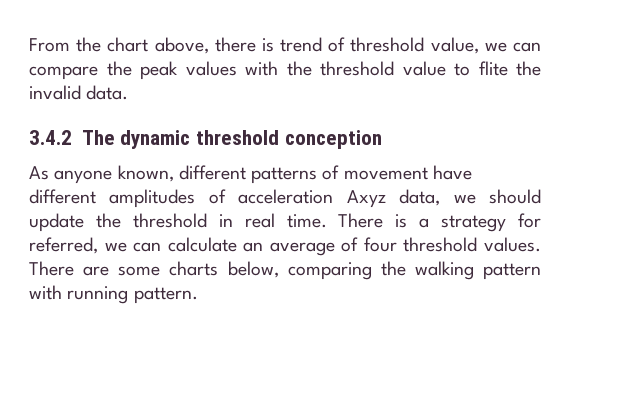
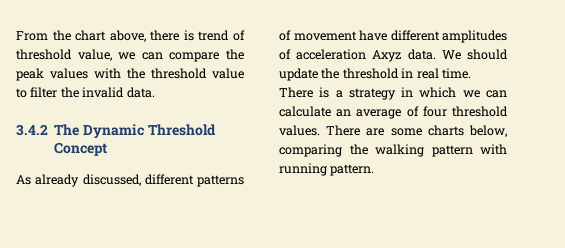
[478,61,508,76] flite -> [30,87,58,98] filter
[120,130,382,149] dynamic threshold conception -> [83,124,216,138] [54,142,108,156] Dynamic Threshold Concept
[54,165,174,184] anyone known, -> [35,174,141,187] already discussed,
[399,189,476,206] data, we -> [407,49,461,60] data. We
[517,213,541,228] [29,237,98,254] for referred, -> [401,87,457,98] in which

